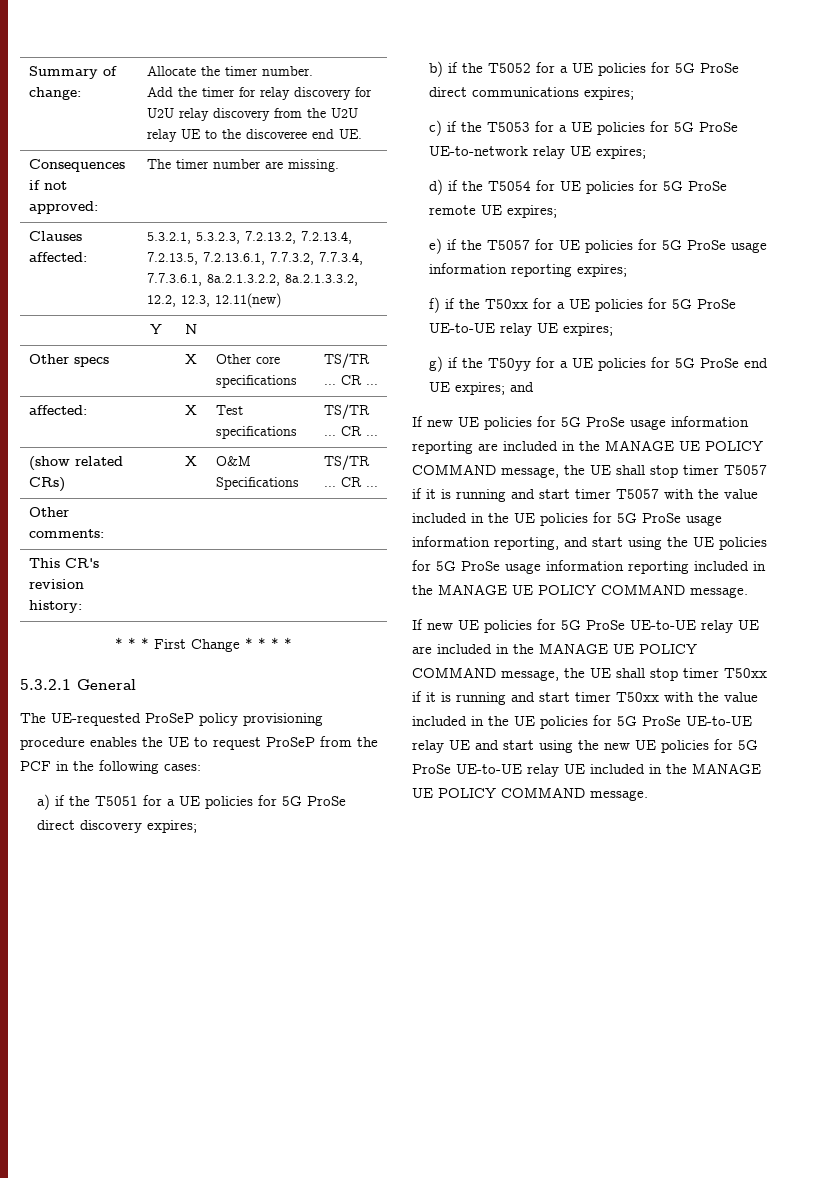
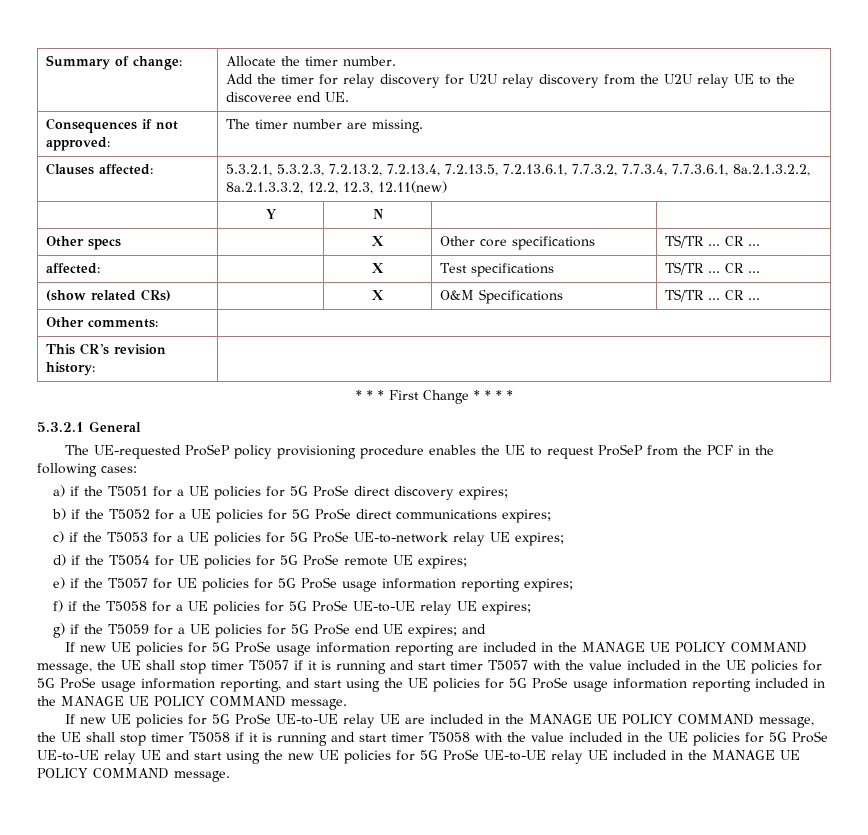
[485,299,529,309] T50xx -> [105,601,147,612] T5058
[488,358,532,371] T50yy -> [107,624,149,635] T5059
[724,668,767,678] [412,691,659,705] T50xx if it is running and start timer T50xx -> [189,732,470,746] T5058 if it is running and start timer T5058

